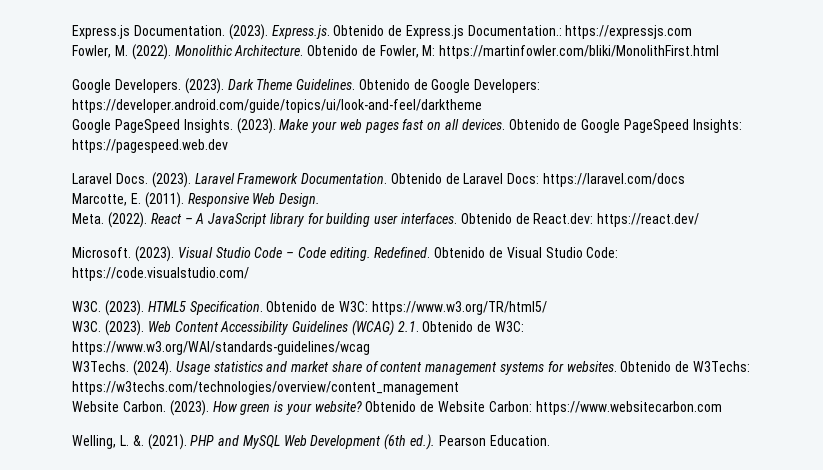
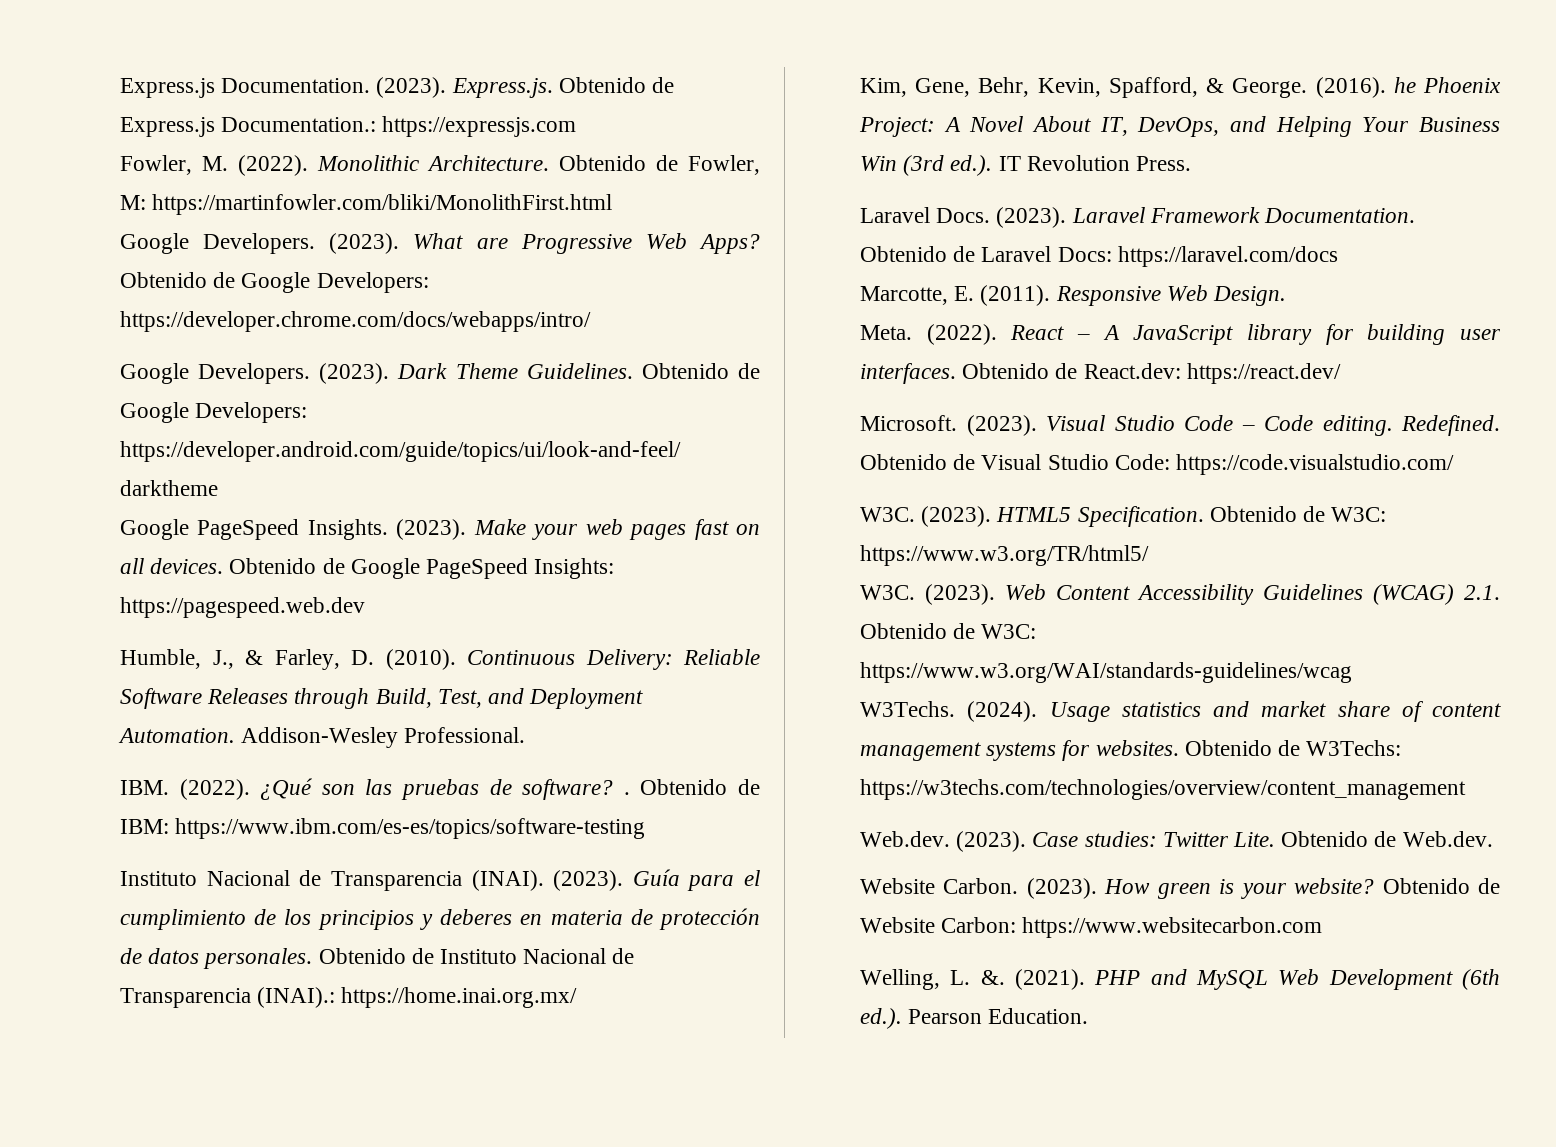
(720, 52) none -> [120,233,761,254] [120,272,429,293] [120,311,592,332] // Google Developers. (2023). What are Progressive Web Apps? Obtenido de Google Developers: https://developer.chrome.com/docs/webapps/intro/
(229, 146) none -> [120,649,760,670] [120,688,644,709] [118,727,526,748] [120,778,760,800] [120,818,646,839] [120,869,760,891] [120,908,761,930] [120,948,635,969] [120,987,578,1008] [860,77,1501,98] [859,116,1500,137] [860,155,1192,176] // Humble, J., & Farley, D. (2010). Continuous Delivery: Reliable Software Releases through Build, Test, and Deployment Automation. Addison-Wesley Professional. // IBM. (2022). ¿Qué son las pruebas de software? . Obtenido de IBM: https://www.ibm.com/es-es/topics/software-testing // Instituto Nacional de Transparencia (INAI). (2023). Guía para el cumplimiento de los principios y deberes en materia de protección de datos personales. Obtenido de Instituto Nacional de Transparencia (INAI).: https://home.inai.org.mx/ // Kim, Gene, Behr, Kevin, Spafford, & George. (2016). he Phoenix Project: A Novel About IT, DevOps, and Helping Your Business Win (3rd ed.). IT Revolution Press.
(460, 388) none -> [860,831,1493,852] // Web.dev. (2023). Case studies: Twitter Lite. Obtenido de Web.dev.

